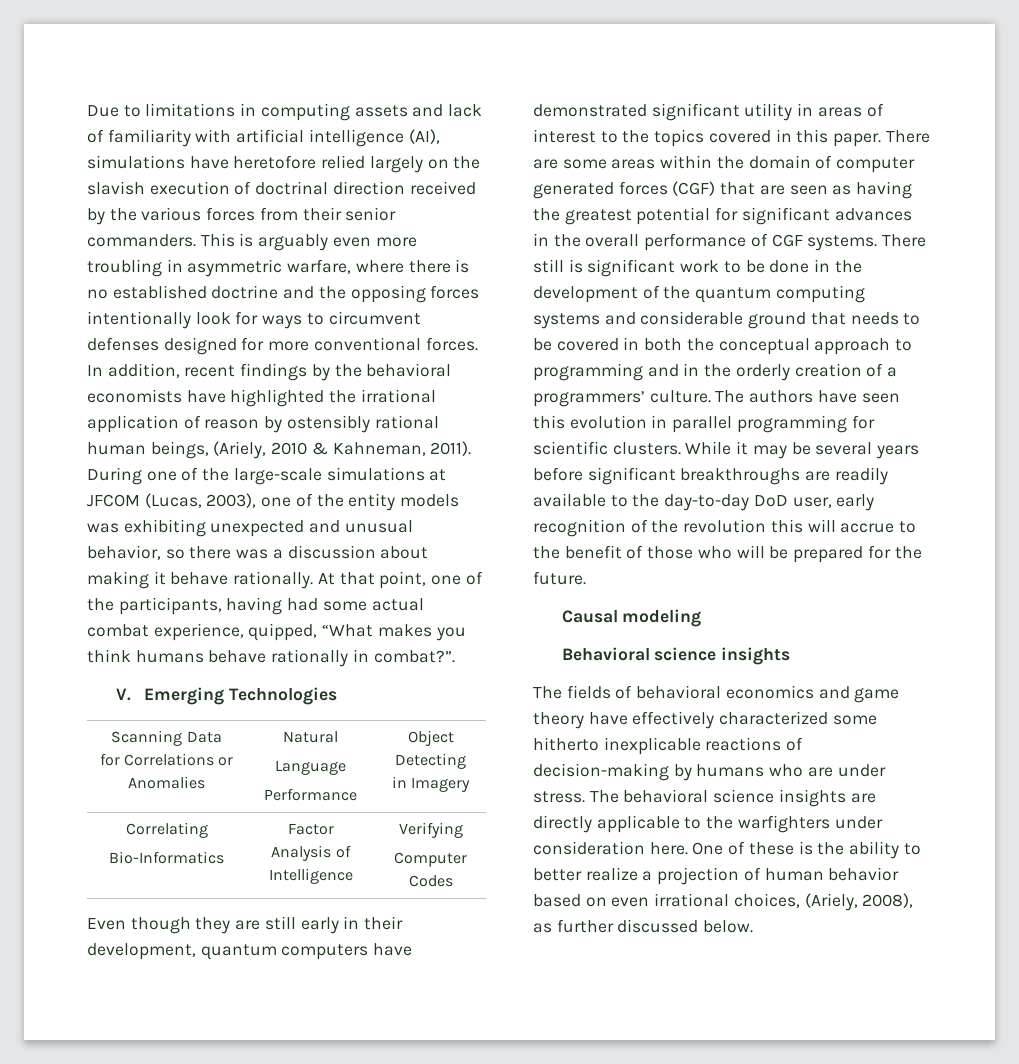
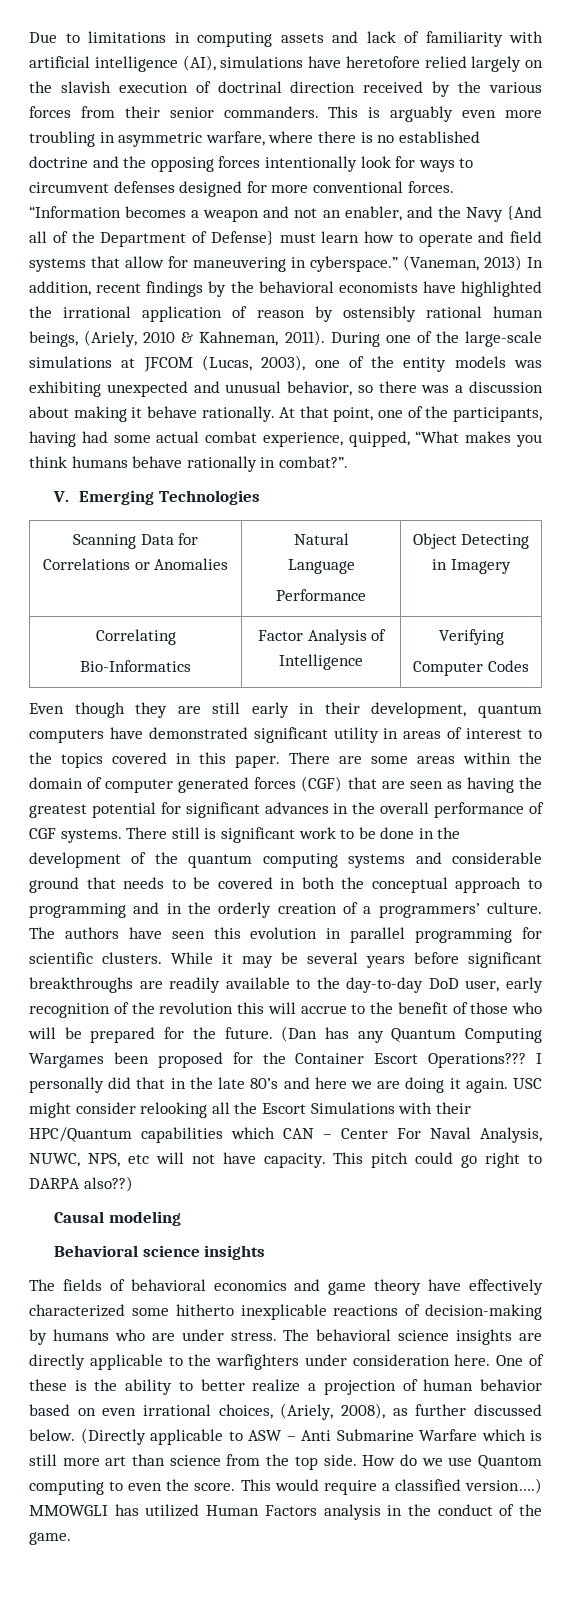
(478, 344) none -> [29,206,542,222] [29,231,542,247] [29,255,522,272] “Information becomes a weapon and not an enabler, and the Navy {And all of the Department of Defense} must learn how to operate and field systems that allow for maneuvering in cyberspace.” (Vaneman, 2013)
(586, 578) none -> [281,1026,542,1043] [29,1052,542,1068] [29,1077,542,1093] [29,1102,471,1118] [29,1127,542,1143] [29,1152,542,1168] [29,1176,133,1192] (Dan has any Quantum Computing Wargames been proposed for the Container Escort Operations??? I personally did that in the late 80’s and here we are doing it again. USC might consider relooking all the Escort Simulations with their HPC/Quantum capabilities which CAN – Center For Naval Analysis, NUWC, NPS, etc will not have capacity. This pitch could go right to DARPA also??)
(754, 926) none -> [80,1428,542,1445] [29,1454,542,1470] [29,1478,542,1495] [29,1504,542,1520] [29,1532,71,1545] (Directly applicable to ASW – Anti Submarine Warfare which is still more art than science from the top side. How do we use Quantom computing to even the score. This would require a classified version….) MMOWGLI has utilized Human Factors analysis in the conduct of the game.

